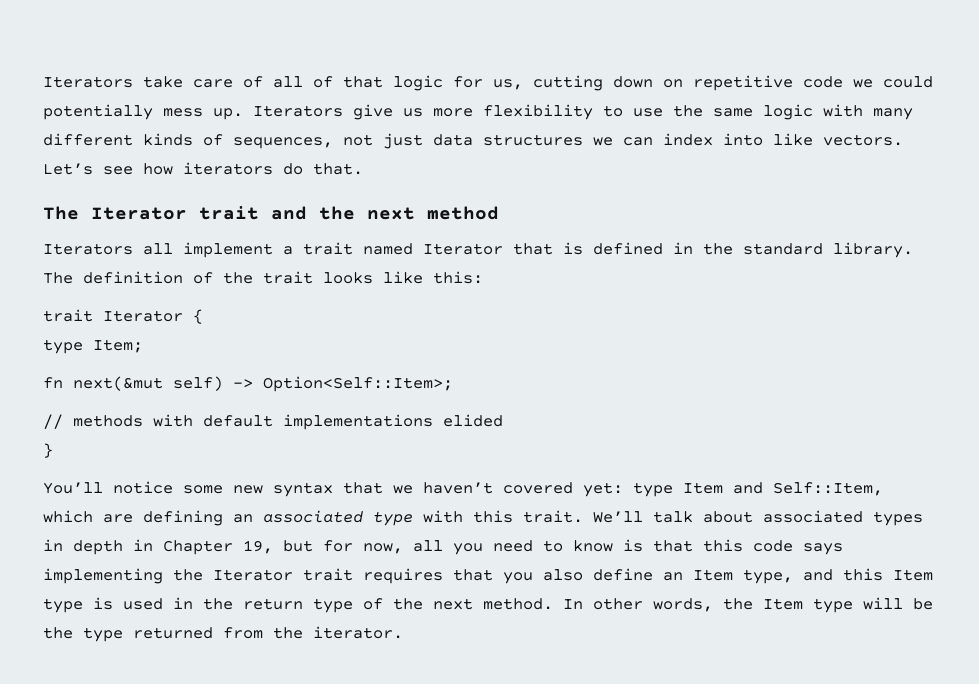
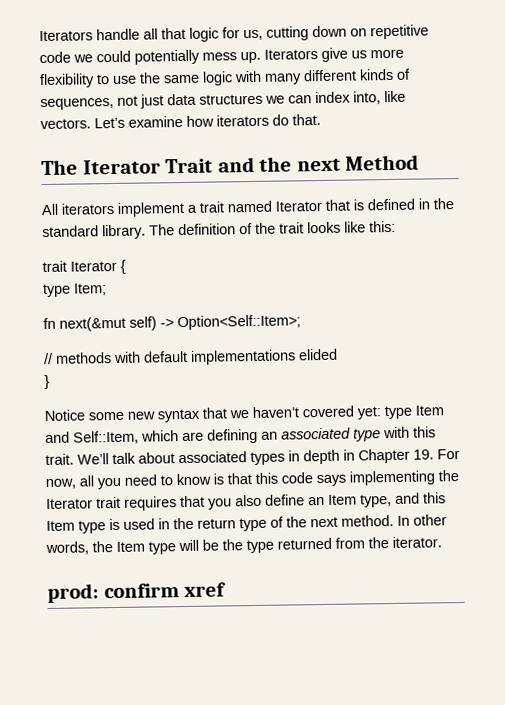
[43,76,333,88] Iterators take care of all of -> [39,28,158,42] Iterators handle all
[723,133,763,146] into -> [353,91,381,105] into,
[103,166,133,175] see -> [128,115,183,128] examine
[199,206,259,220] trait -> [165,158,214,174] Trait
[427,206,499,220] [43,243,173,255] method // Iterators all -> [345,154,420,171] [41,202,114,216] Method // All iterators
[43,481,173,494] You’ll notice -> [44,409,85,422] Notice
[243,540,353,554] 19, but for -> [413,449,460,460] 19. For
(403, 632) none -> [47,582,227,603] // prod: confirm xref

